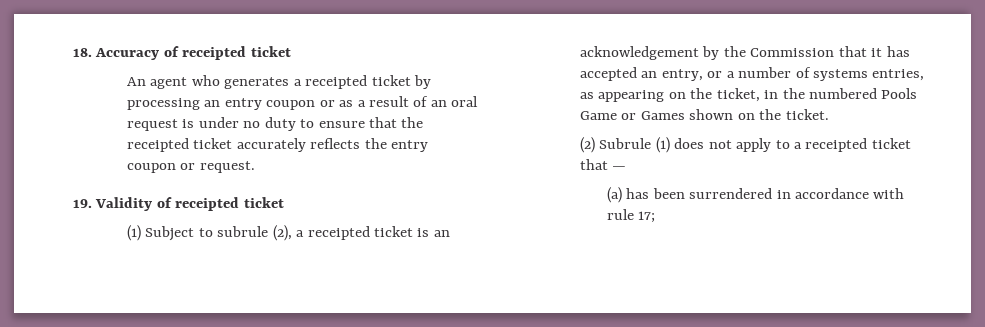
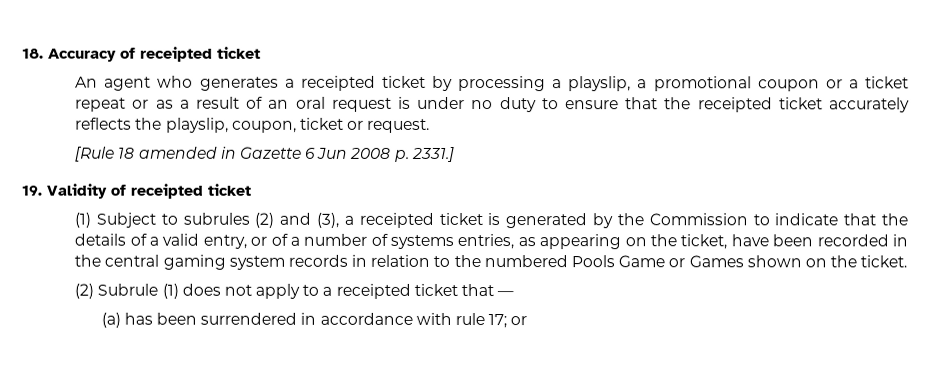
[204,98,316,110] an entry coupon -> [552,76,910,92] [75,97,127,112] a playslip, a promotional coupon or a ticket repeat
[391,140,429,152] [126,163,176,173] entry coupon -> [165,117,344,133] playslip, coupon, ticket
(255, 167) none -> [75,146,455,162] // [Rule 18 amended in Gazette 6 Jun 2008 p. 2331.]
[217,225,292,241] subrule (2), -> [182,212,340,228] subrules (2) and (3),
[433,230,450,237] [579,46,699,60] an acknowledgement -> [505,213,588,229] generated
[838,46,910,57] [579,67,658,81] that it has accepted an -> [752,213,908,226] [74,233,200,246] to indicate that the details of a valid
(723, 74) none -> [270,233,288,246] of
[764,90,779,99] in -> [730,234,908,247] [74,254,451,270] have been recorded in the central gaming system records in relation to
(656, 217) none -> [510,316,528,326] or

